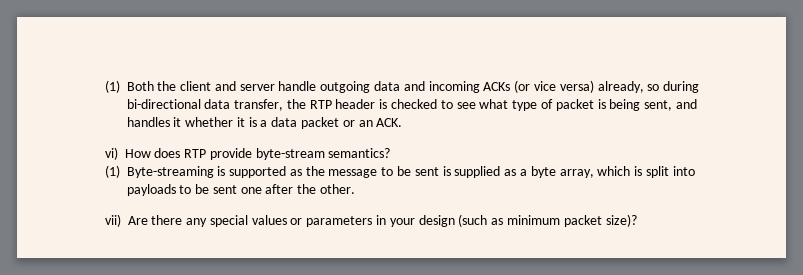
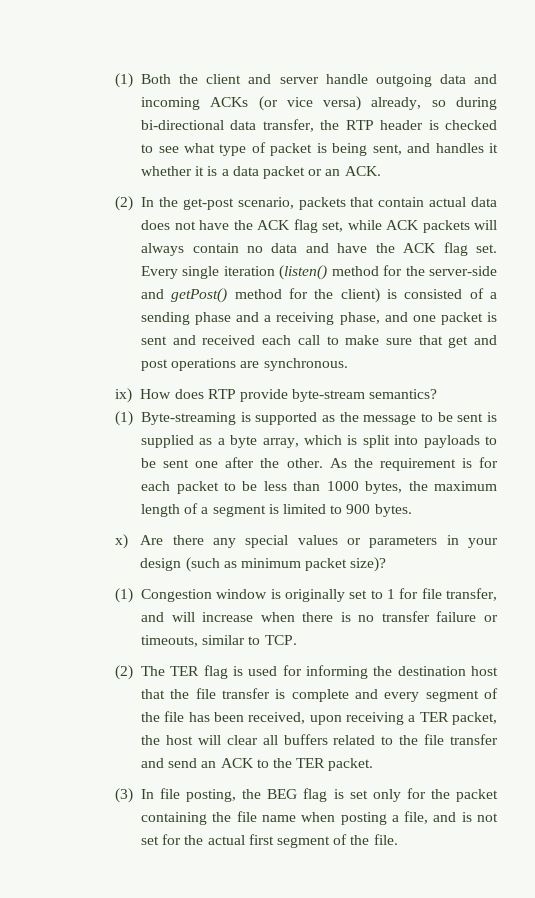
[104,147,118,160] vi) -> [115,196,497,211] [141,219,497,233] [141,242,497,256] [141,265,498,280] [141,288,498,303] [141,312,497,325] [141,335,497,348] [141,358,348,371] [115,388,133,403] (2) In the get-post scenario, packets that contain actual data does not have the ACK flag set, while ACK packets will always contain no data and have the ACK flag set. Every single iteration (listen() method for the server-side and getPost() method for the client) is consisted of a sending phase and a receiving phase, and one packet is sent and received each call to make sure that get and post operations are synchronous. // ix)
[104,214,121,227] // vii) -> [329,457,499,471] [141,481,497,494] [141,503,412,517] [115,534,129,549] As the requirement is for each packet to be less than 1000 bytes, the maximum length of a segment is limited to 900 bytes. // x)
(637, 220) none -> [115,588,498,603] [141,611,499,622] [141,635,297,647] [115,665,499,680] [141,688,499,702] [141,711,498,725] [141,734,499,745] [141,758,374,771] [115,788,498,803] [141,811,498,825] [141,834,398,848] // (1) Congestion window is originally set to 1 for file transfer, and will increase when there is no transfer failure or timeouts, similar to TCP. // (2) The TER flag is used for informing the destination host that the file transfer is complete and every segment of the file has been received, upon receiving a TER packet, the host will clear all buffers related to the file transfer and send an ACK to the TER packet. // (3) In file posting, the BEG flag is set only for the packet containing the file name when posting a file, and is not set for the actual first segment of the file.

